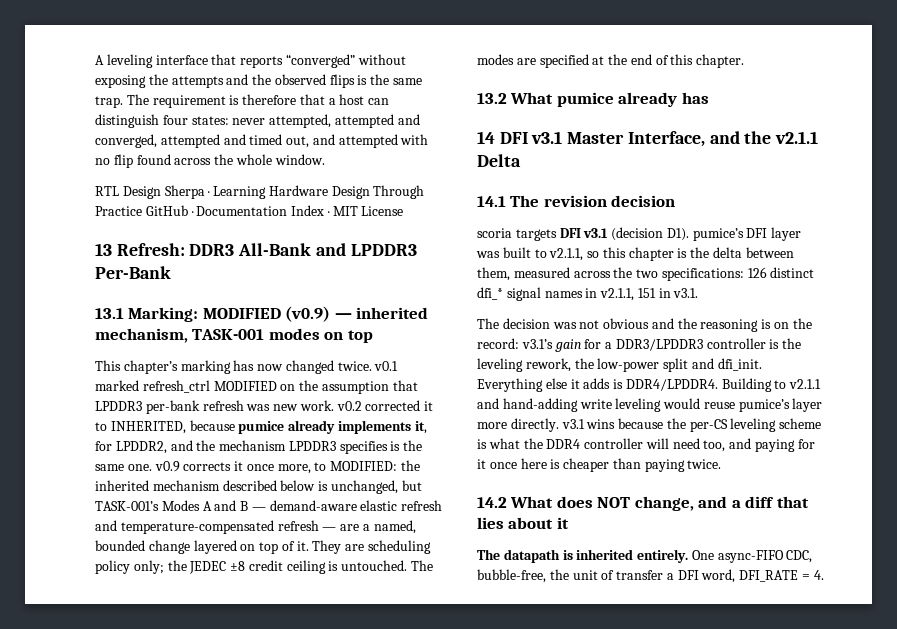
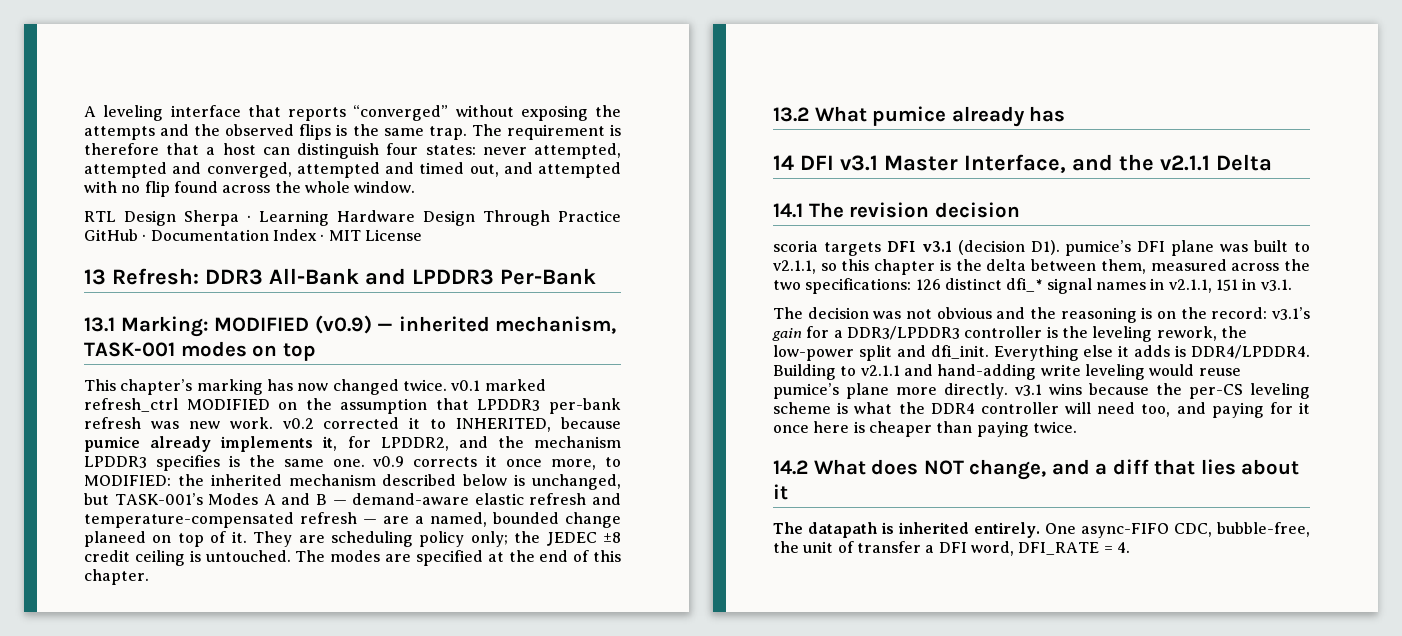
[193,540,237,554] layered -> [84,531,146,547] planeed
[771,227,802,241] layer -> [1171,240,1215,256] plane
[792,398,823,412] layer -> [846,383,889,399] plane

